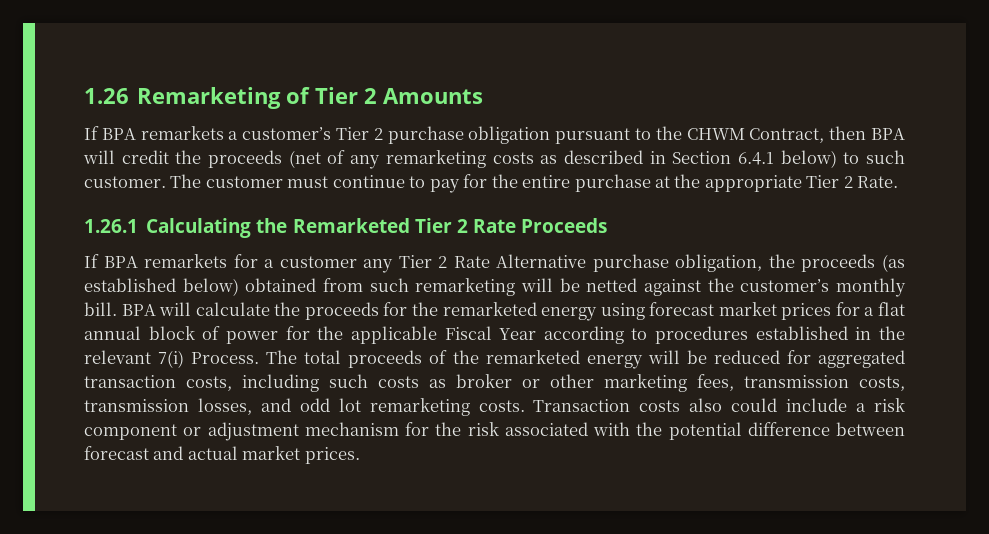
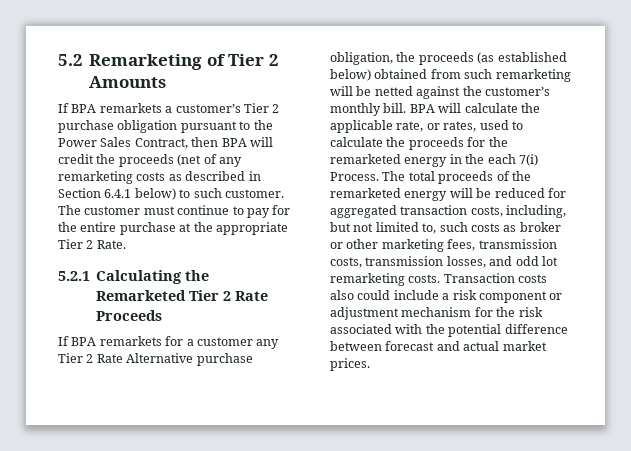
[84,88,129,104] 1.26 -> [58,54,83,66] 5.2
[686,128,745,140] CHWM -> [58,137,132,147] Power Sales
[84,219,138,233] 1.26.1 -> [58,271,90,281] 5.2.1
(301, 309) none -> [330,120,523,133] [330,137,406,147] applicable rate, or rates, used to calculate the
[600,302,905,320] [84,326,848,344] using forecast market prices for a flat annual block of power for the applicable Fiscal Year according to procedures established -> (448, 162) none
[84,350,151,364] relevant -> [487,154,516,164] each
[242,374,319,392] including -> [506,205,567,218] [330,222,437,234] including, but not limited to,

